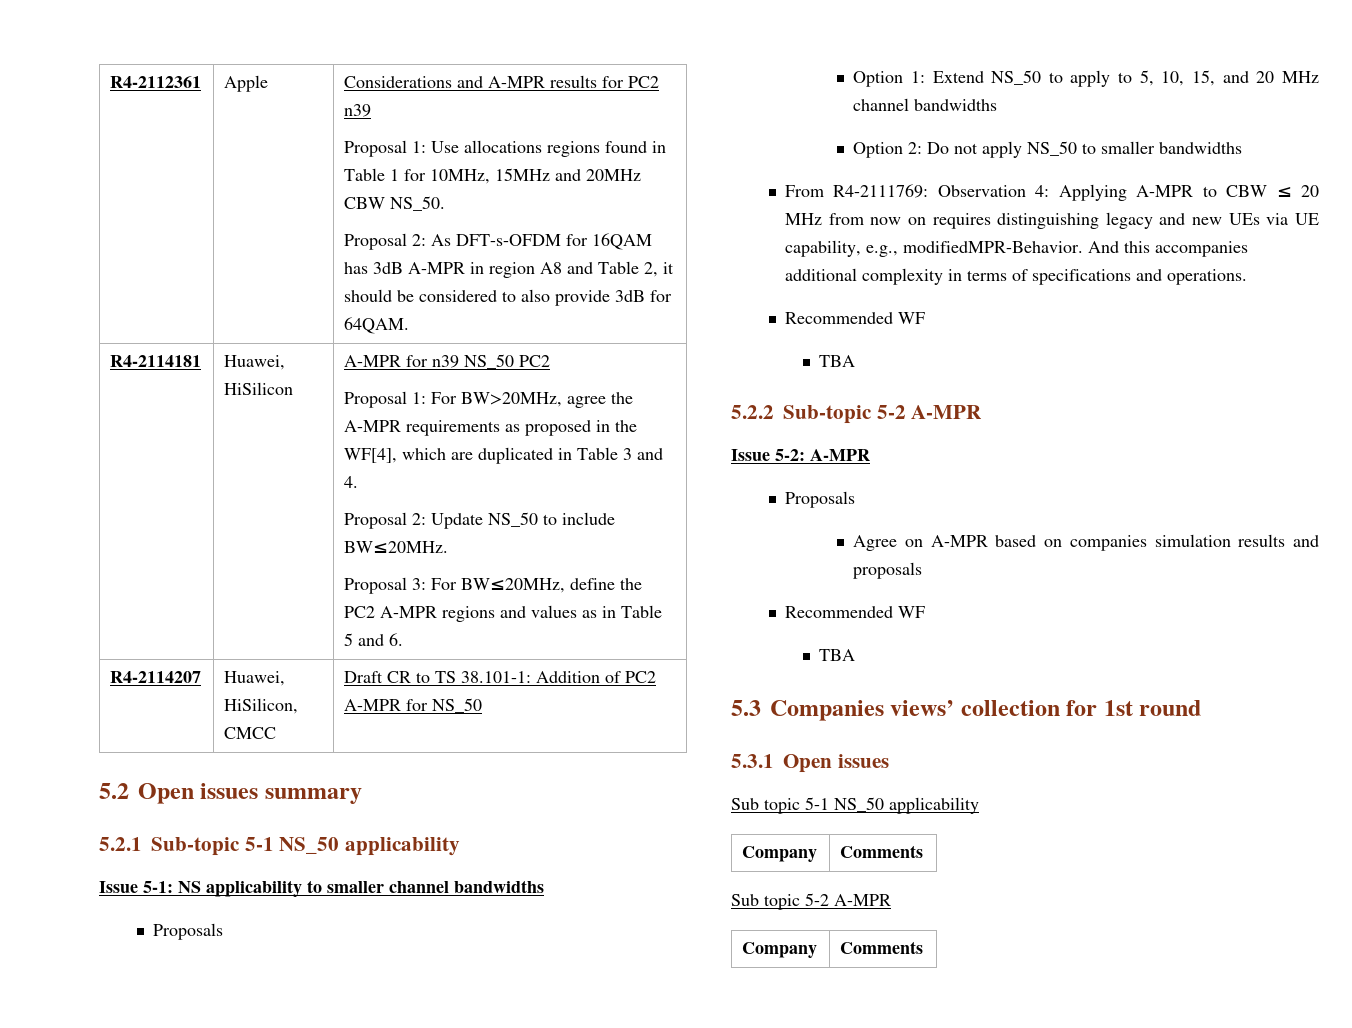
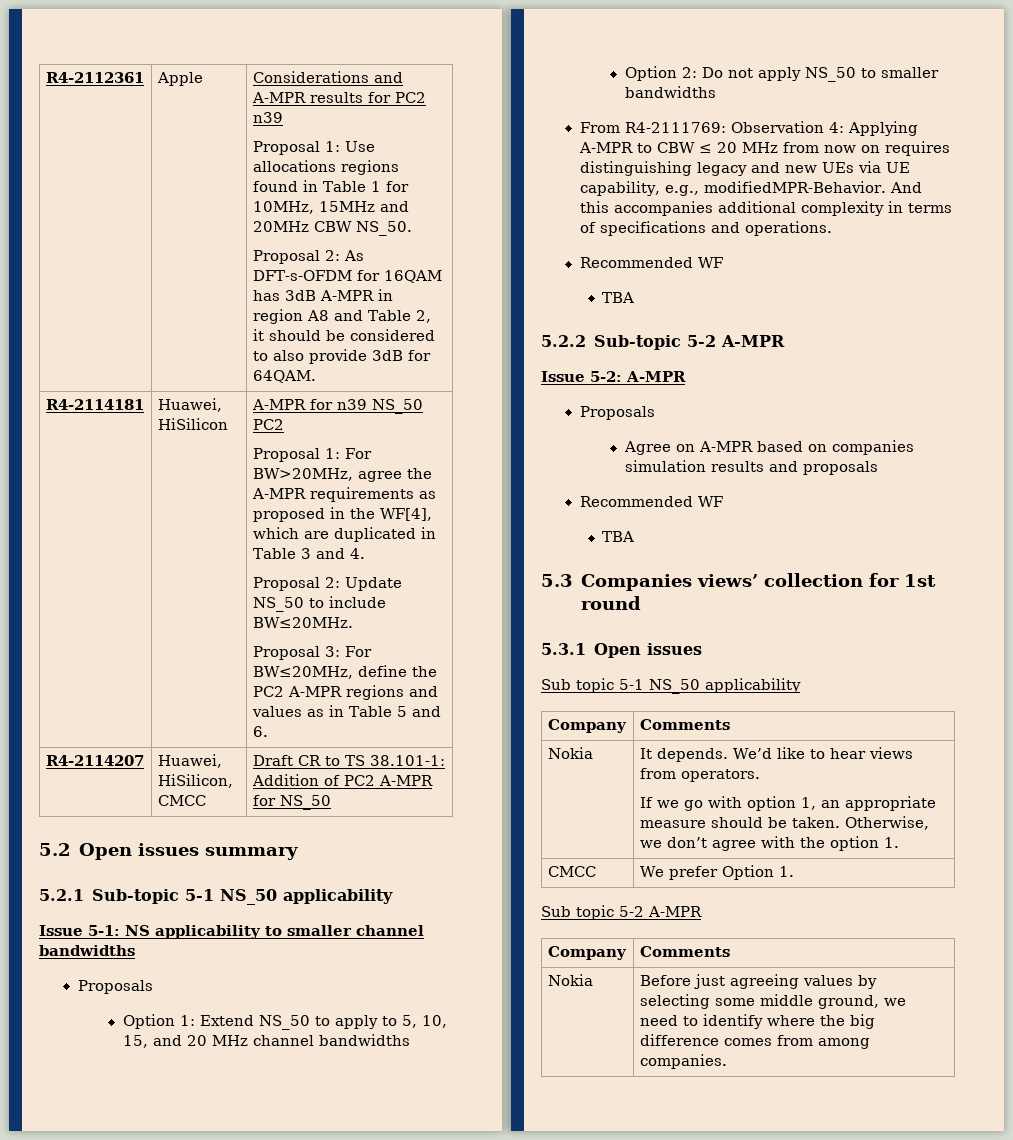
(924, 851) none -> [547,747,593,759] [639,747,913,762] [639,768,760,782] [639,796,936,811] [639,816,929,830] [639,836,899,851] [547,866,596,877] [639,865,794,880] // Nokia | It depends. We’d like to hear views from operators. // If we go with option 1, an appropriate measure should be taken. Otherwise, we don’t agree with the option 1. // CMCC | We prefer Option 1.
(924, 947) none -> [547,974,593,986] [639,974,877,989] [639,994,906,1009] [639,1014,875,1029] [639,1034,870,1049] [639,1054,727,1069] // Nokia | Before just agreeing values by selecting some middle ground, we need to identify where the big difference comes from among companies.

